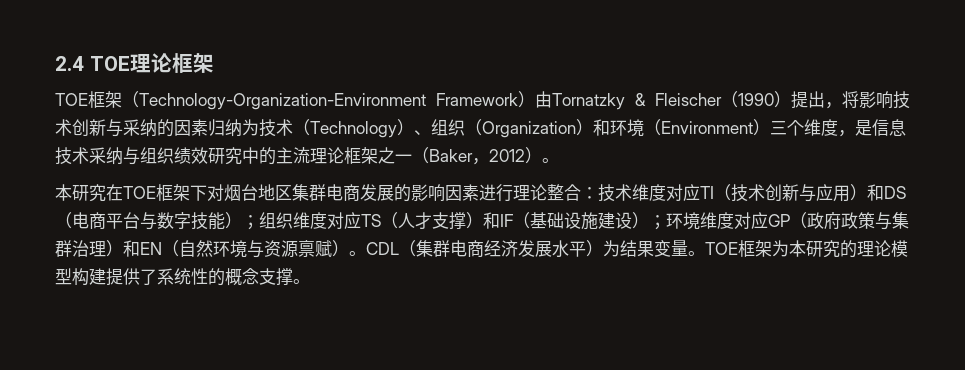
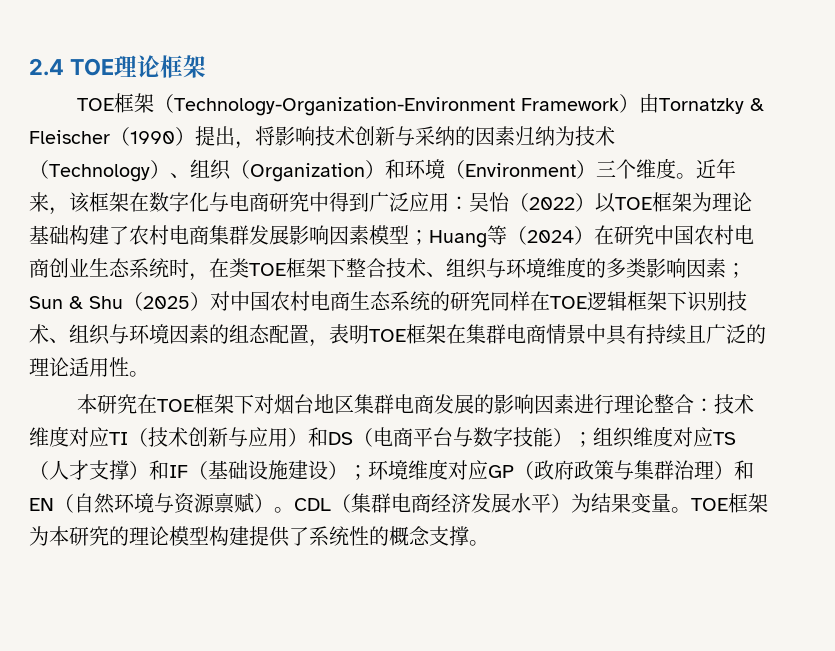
[838,119,906,137] [55,147,542,165] ，是信息技术采纳与组织绩效研究中的主流理论框架之一（Baker，2012） -> [676,159,736,179] [29,192,752,215] [29,225,754,248] [29,257,746,281] [29,291,747,312] [29,324,766,347] [29,357,129,377] 。近年来，该框架在数字化与电商研究中得到广泛应用：吴怡（2022）以TOE框架为理论基础构建了农村电商集群发展影响因素模型；Huang等（2024）在研究中国农村电商创业生态系统时，在类TOE框架下整合技术、组织与环境维度的多类影响因素；Sun & Shu（2025）对中国农村电商生态系统的研究同样在TOE逻辑框架下识别技术、组织与环境因素的组态配置，表明TOE框架在集群电商情景中具有持续且广泛的理论适用性

